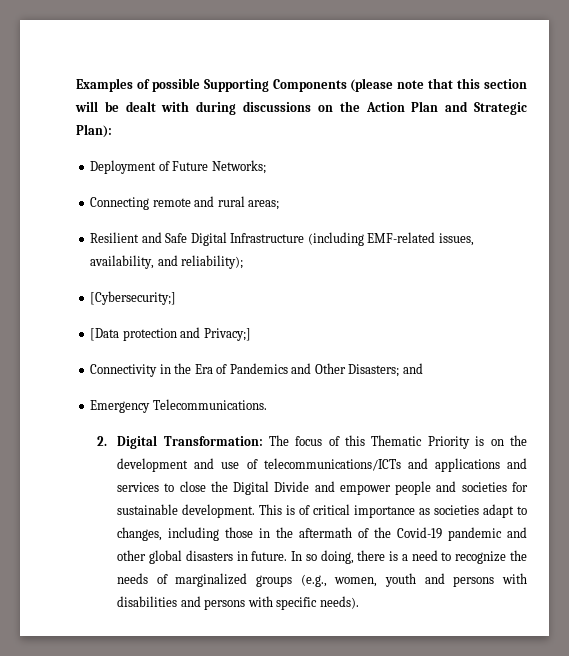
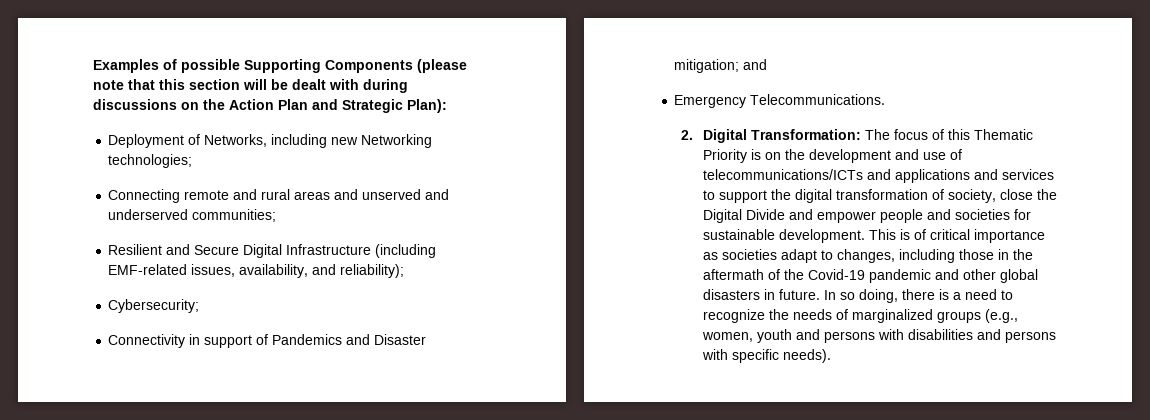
[172,160,266,174] Future Networks; -> [204,134,433,148] [108,154,193,168] Networks, including new Networking technologies;
[248,200,280,210] areas; -> [294,189,450,200] [108,209,277,222] areas and unserved and underserved communities;
[165,233,188,243] Safe -> [194,245,240,255] Secure
[90,291,177,305] [90,327,251,341] [Cybersecurity;] // [Data protection and Privacy;] -> [108,299,200,313] Cybersecurity;
[174,363,213,374] the Era -> [204,335,253,348] support
[314,363,400,377] Other Disasters; -> [374,334,427,345] [674,59,740,73] Disaster mitigation;
(175, 487) none -> [718,189,996,203] support the digital transformation of society,

